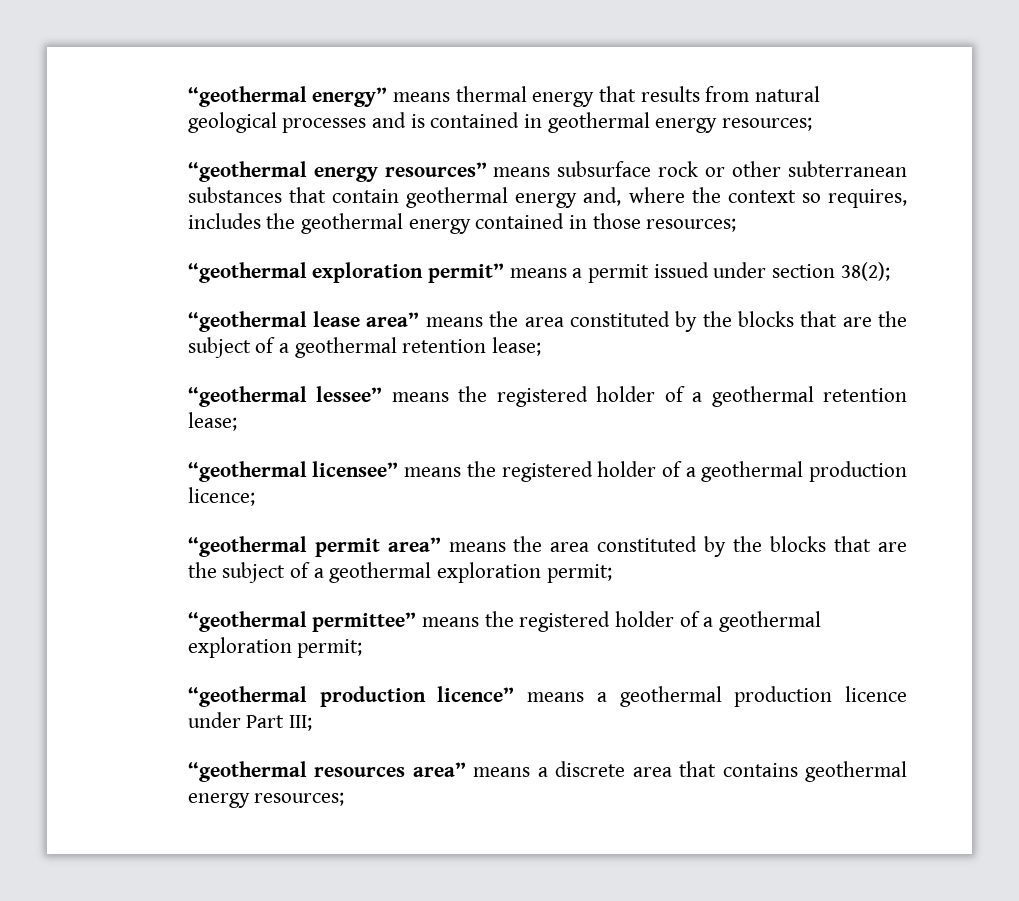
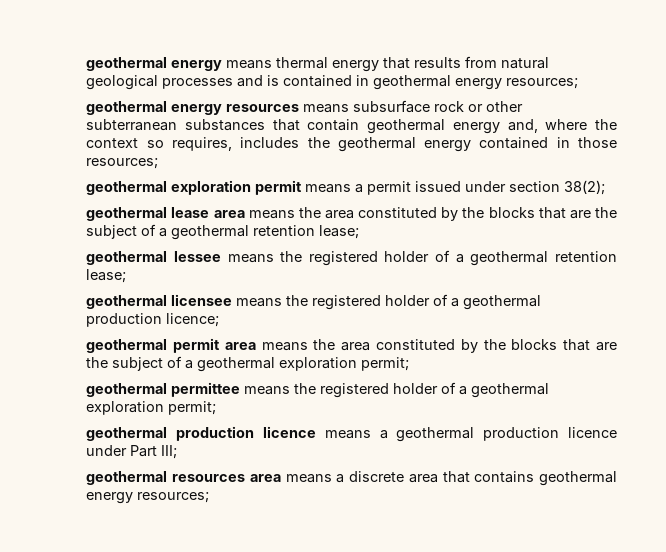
[187,86,388,107] “geothermal energy” -> [86,57,223,71] geothermal energy
[187,161,487,182] “geothermal energy resources” -> [86,101,300,115] geothermal energy resources
[187,262,505,283] “geothermal exploration permit” -> [86,180,303,195] geothermal exploration permit
[187,311,420,332] “geothermal lease area” -> [86,207,245,221] geothermal lease area
[187,386,383,407] “geothermal lessee” -> [86,251,221,265] geothermal lessee
[187,461,399,482] “geothermal licensee” -> [86,294,233,309] geothermal licensee
[187,536,441,557] “geothermal permit area” -> [86,338,256,353] geothermal permit area
[187,611,417,632] “geothermal permittee” -> [86,382,241,397] geothermal permittee
[187,686,515,707] “geothermal production licence” -> [86,426,316,441] geothermal production licence
[187,761,466,782] “geothermal resources area” -> [86,471,281,485] geothermal resources area

